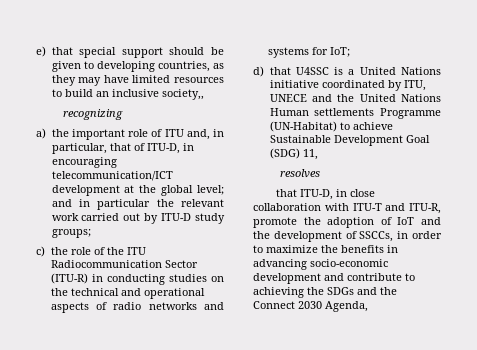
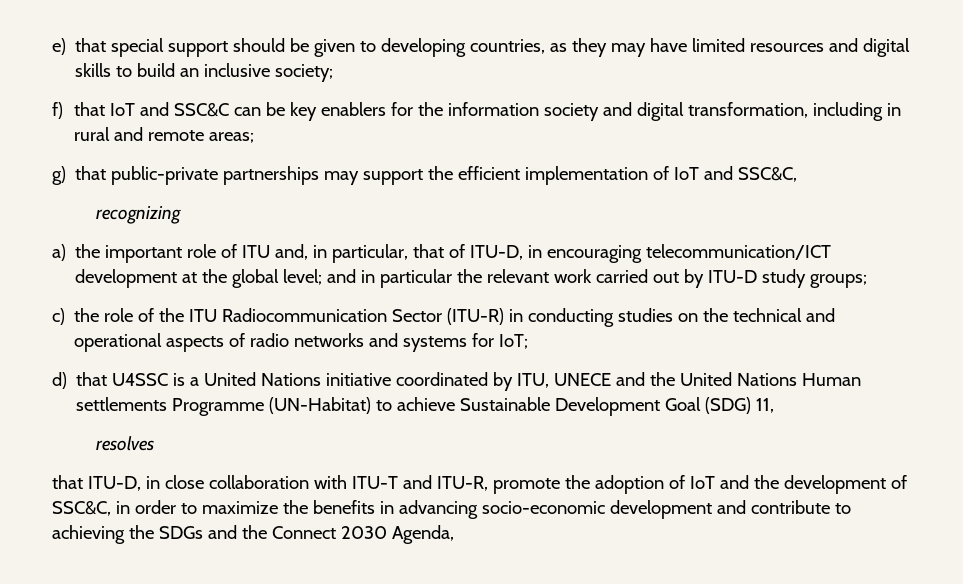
(224, 80) none -> [829,38,911,57] [75,63,112,77] and digital skills
[161,89,204,100] society,, -> [275,64,334,82] [52,102,902,121] [74,127,255,143] [52,166,798,185] society; // f) that IoT and SSC&C can be key enablers for the information society and digital transformation, including in rural and remote areas; // g) that public-private partnerships may support the efficient implementation of IoT and SSC&C,
[359,231,394,242] SSCCs, -> [52,501,111,516] SSC&C,

